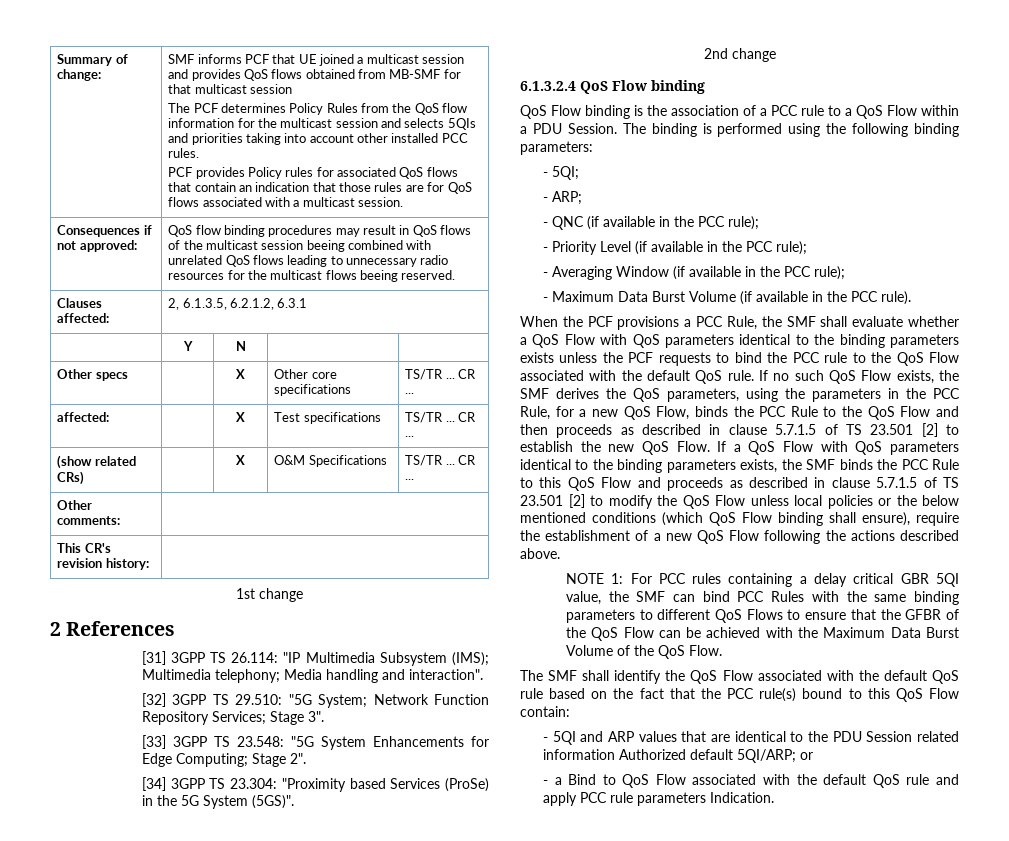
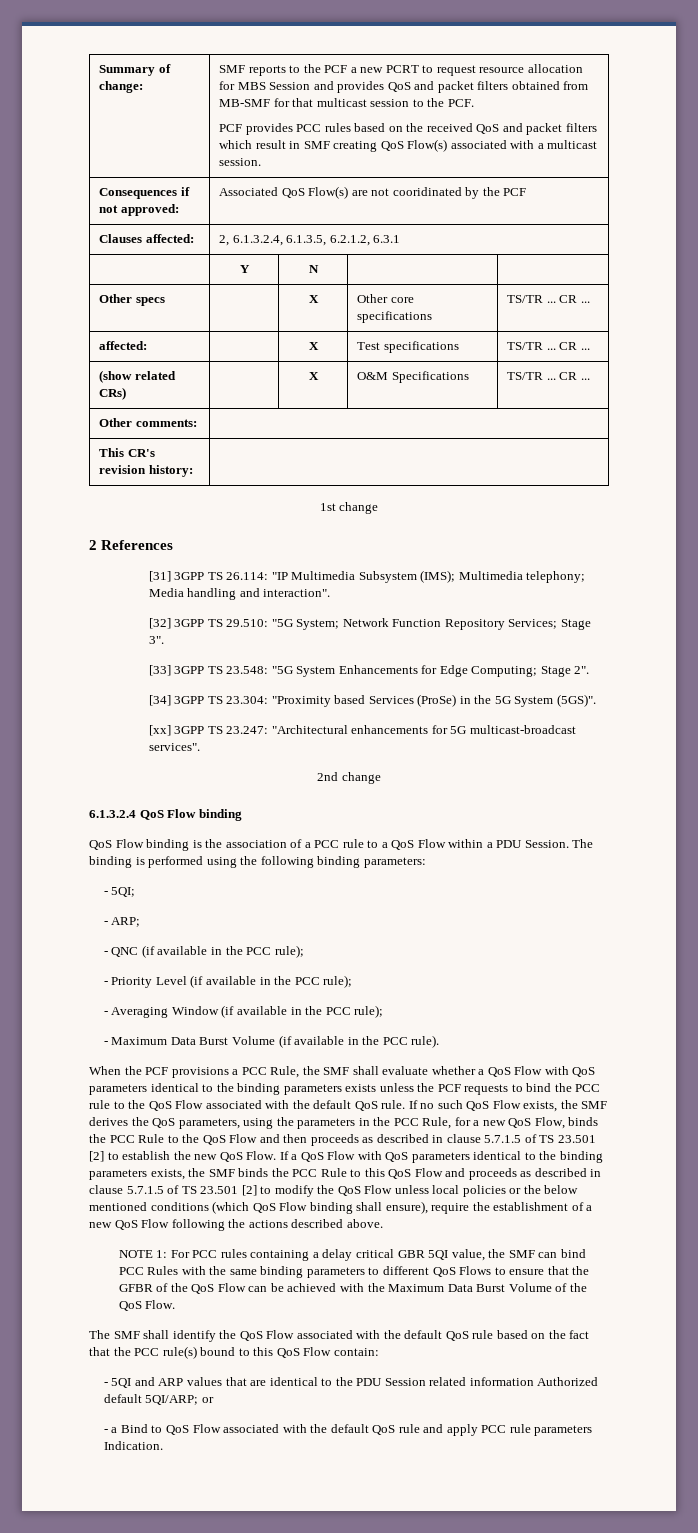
[197,54,465,66] [168,69,303,81] informs PCF that UE joined a multicast session and provides QoS flows -> [248,64,583,76] [219,81,509,93] reports to the PCF a new PCRT to request resource allocation for MBS Session and provides QoS and packet filters
[168,103,468,115] [168,118,476,130] [168,133,468,145] [168,148,200,158] [168,167,458,179] [168,182,472,194] [168,197,200,207] // The PCF determines Policy Rules from the QoS flow information for the multicast session and selects 5QIs and priorities taking into account other installed PCC rules. // PCF provides Policy rules for associated QoS flows that contain an indication that those rules are for QoS flows -> [412,98,474,107] [219,123,597,135] [219,139,448,152] to the PCF. // PCF provides PCC rules based on the received QoS and packet filters which result in SMF creating QoS Flow(s)
[168,225,472,237] [168,240,432,252] [168,255,449,267] [168,270,456,282] QoS flow binding procedures may result in QoS flows of the multicast session beeing combined with unrelated QoS flows leading to unnecessary radio resources for the multicast flows beeing reserved. -> [219,186,527,199] Associated QoS Flow(s) are not cooridinated by the PCF
(180, 304) none -> [232,235,283,246] 6.1.3.2.4,
(294, 802) none -> [148,725,576,736] [148,743,200,751] // [xx] 3GPP TS 23.247: "Architectural enhancements for 5G multicast-broadcast services".

